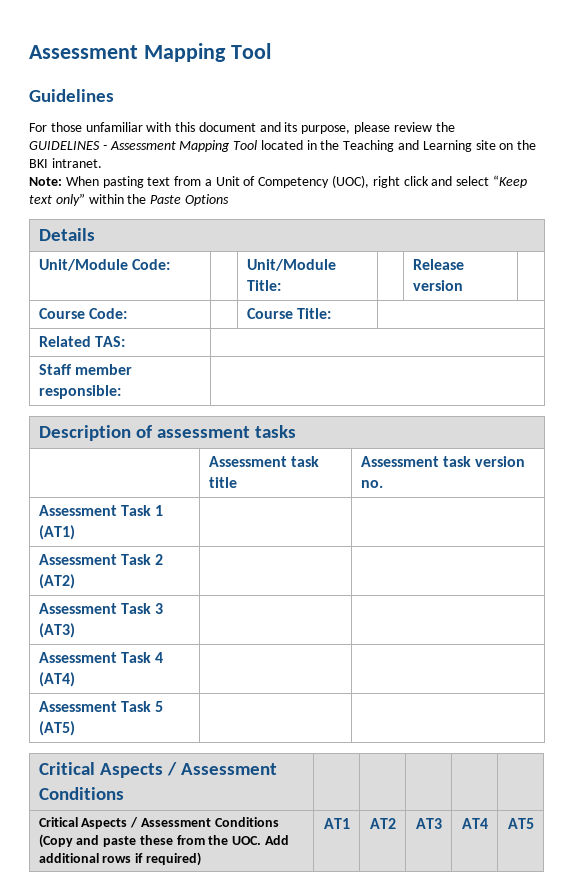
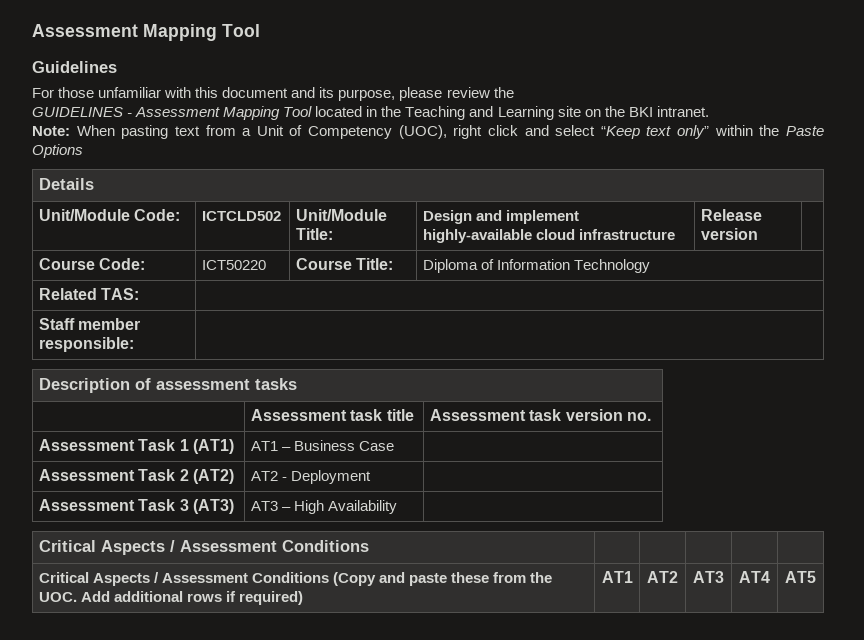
(170, 264) none -> [201,211,281,221] ICTCLD502
(281, 285) none -> [422,210,579,224] [422,229,675,243] Design and implement highly-available cloud infrastructure
(127, 313) none -> [201,260,266,270] ICT50220
(331, 313) none -> [422,259,651,273] Diploma of Information Technology
(75, 532) none -> [250,440,395,451] AT1 – Business Case
(75, 581) none -> [250,470,371,484] AT2 - Deployment
[38,652,164,663] [38,672,75,687] [38,701,164,712] [38,721,75,736] | // Assessment Task 4 (AT4) | | // Assessment Task 5 (AT5) | -> [250,500,398,514] AT3 – High Availability

